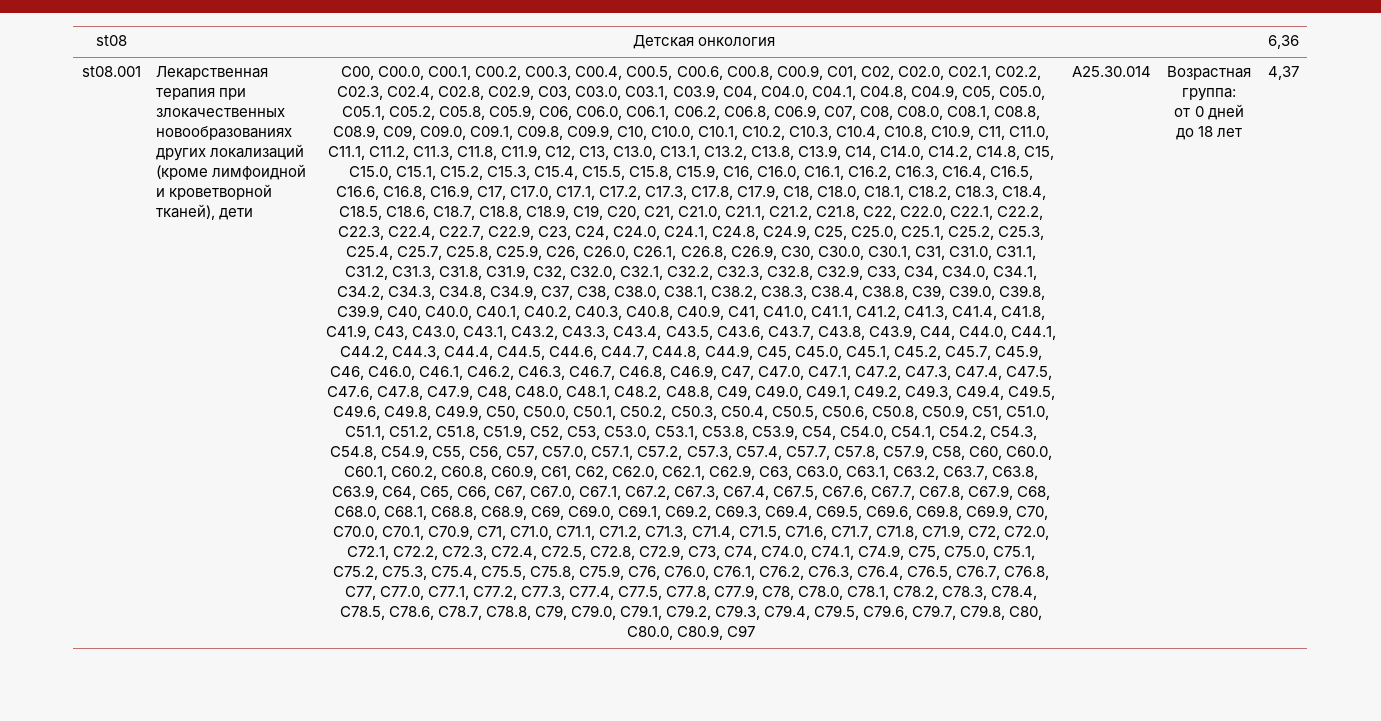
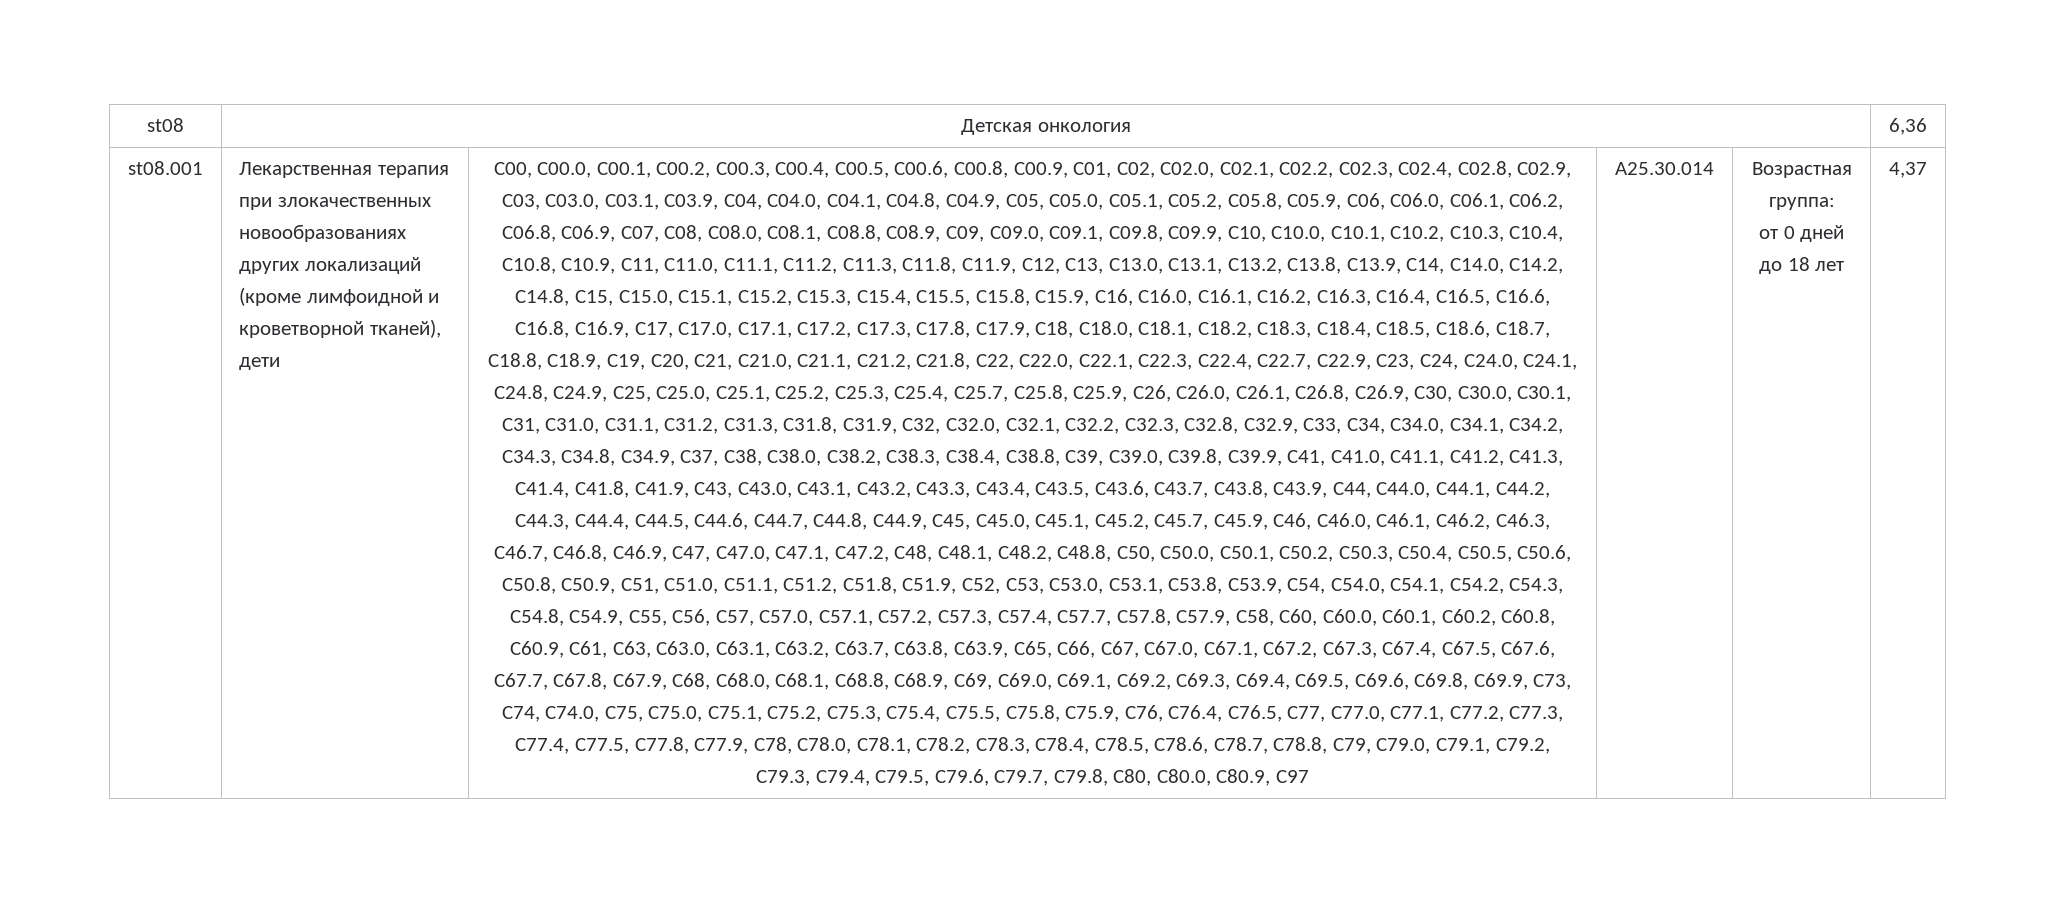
[997,206,1044,220] C22.2, -> (1133, 362) none
[664,286,708,300] C38.1, -> (822, 457) none
[386,305,725,320] C40, C40.0, C40.1, C40.2, C40.3, C40.8, C40.9, -> (1282, 458) none
[905,366,1053,380] [327,385,1055,400] [333,405,483,420] C47.3, C47.4, C47.5, C47.6, C47.8, C47.9, C48, C48.0, C48.1, C48.2, C48.8, C49, C49.0, C49.1, C49.2, C49.3, C49.4, C49.5, C49.6, C49.8, C49.9, -> [894,545,1112,562] C48, C48.1, C48.2, C48.8,
[574,465,756,480] C62, C62.0, C62.1, C62.9, -> (608, 649) none
[381,486,416,500] C64, -> (1008, 649) none
[1016,506,1049,520] [333,525,1049,540] [346,545,684,560] C70, C70.0, C70.1, C70.9, C71, C71.0, C71.1, C71.2, C71.3, C71.4, C71.5, C71.6, C71.7, C71.8, C71.9, C72, C72.0, C72.1, C72.2, C72.3, C72.4, C72.5, C72.8, C72.9, -> (1528, 681) none
[811,545,905,560] C74.1, C74.9, -> (600, 714) none
[664,566,1050,580] C76.0, C76.1, C76.2, C76.3, C76.4, C76.5, C76.7, C76.8, -> [1168,705,1282,722] C76.4, C76.5,

